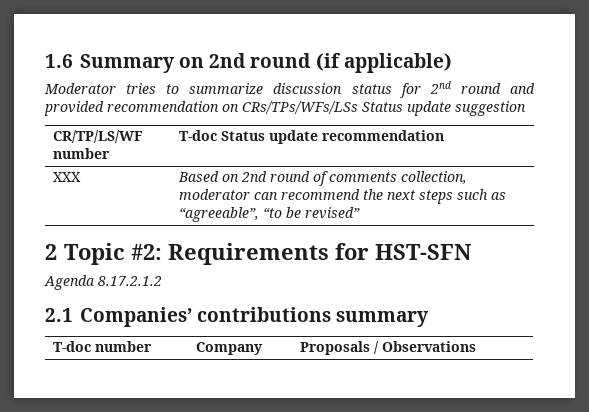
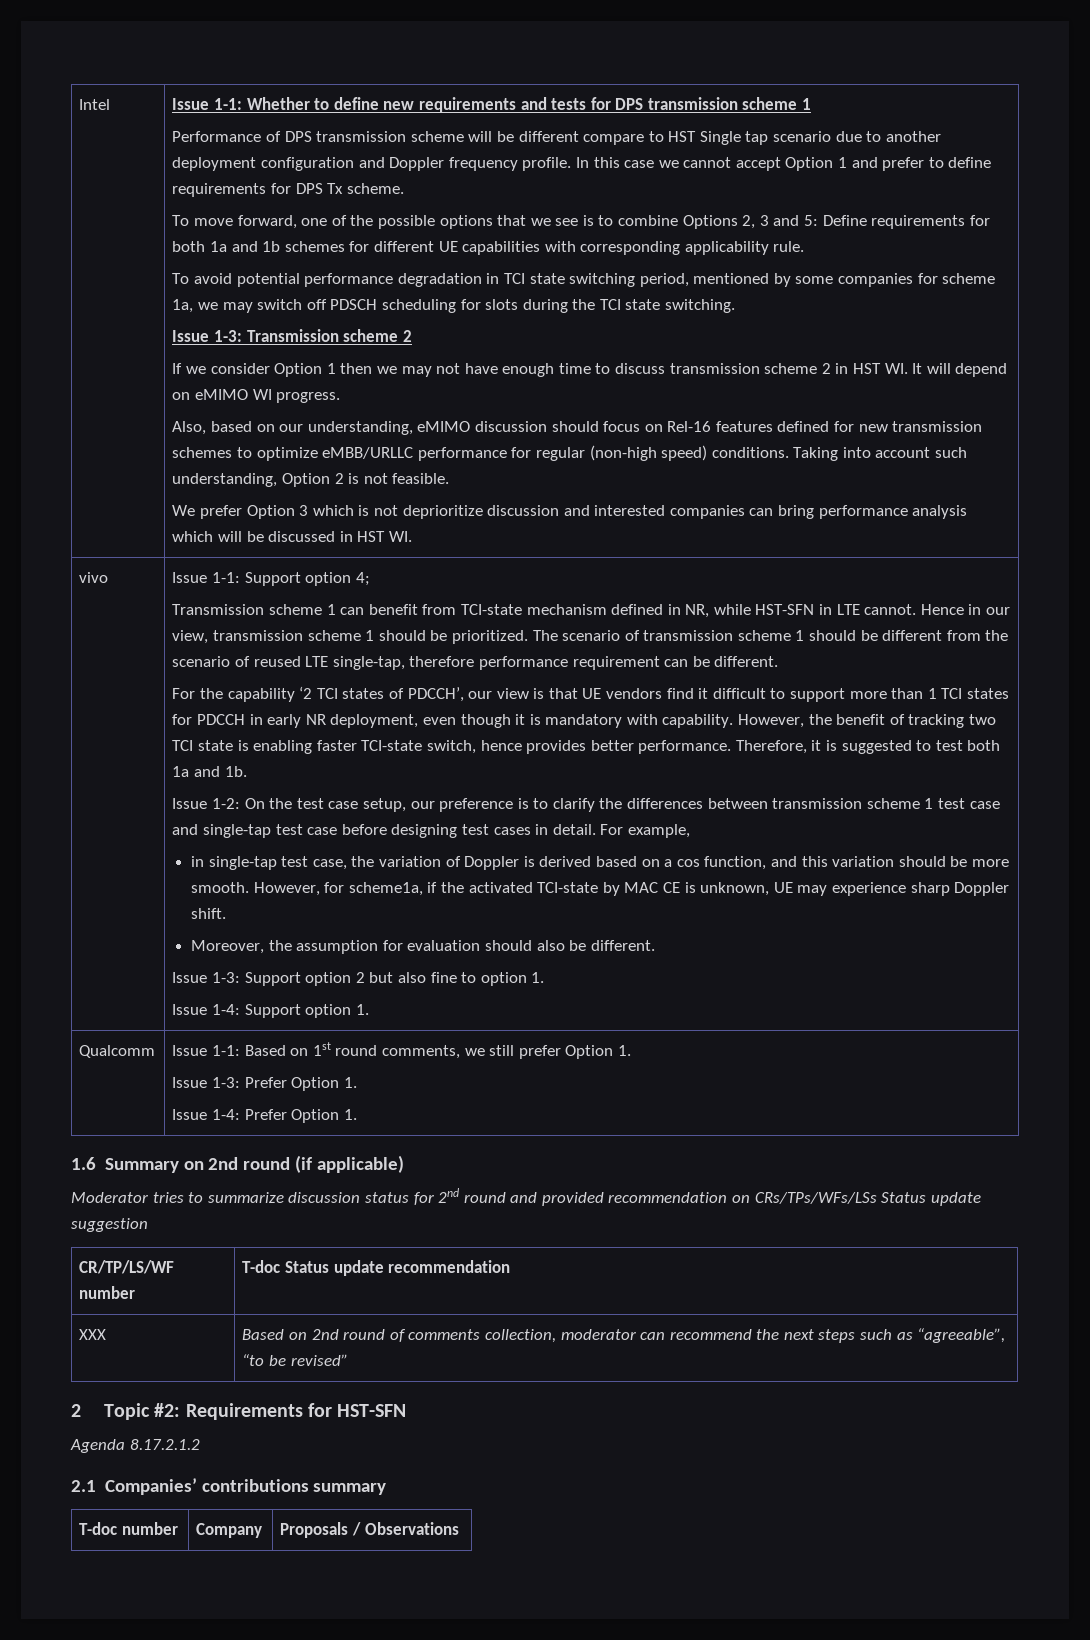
(45, 61) none -> [79,99,111,110] [172,97,812,113] [172,131,941,145] [172,157,992,171] [172,183,404,197] [172,215,990,229] [172,241,805,255] [172,273,996,287] [172,299,736,313] [172,329,412,342] [172,363,1008,377] [172,389,341,403] [172,421,983,435] [172,445,968,461] [172,473,450,487] [172,505,968,519] [172,531,412,542] [79,572,109,583] [172,572,370,586] [172,604,1011,618] [172,630,1009,644] [172,656,779,670] [172,686,1009,702] [172,714,997,728] [172,740,1001,754] [172,766,247,777] [172,798,1000,812] [172,824,690,838] [191,856,1009,870] [191,882,1010,896] [191,908,227,919] [191,940,655,954] [172,972,545,986] [172,1004,369,1018] [79,1045,156,1058] [172,1042,631,1059] [172,1077,357,1091] [172,1109,357,1123] Intel | Issue 1-1: Whether to define new requirements and tests for DPS transmission scheme 1 // Performance of DPS transmission scheme will be different compare to HST Single tap scenario due to another deployment configuration and Doppler frequency profile. In this case we cannot accept Option 1 and prefer to define requirements for DPS Tx scheme. // To move forward, one of the possible options that we see is to combine Options 2, 3 and 5: Define requirements for both 1a and 1b schemes for different UE capabilities with corresponding applicability rule. // To avoid potential performance degradation in TCI state switching period, mentioned by some companies for scheme 1a, we may switch off PDSCH scheduling for slots during the TCI state switching. // Issue 1-3: Transmission scheme 2 // If we consider Option 1 then we may not have enough time to discuss transmission scheme 2 in HST WI. It will depend on eMIMO WI progress. // Also, based on our understanding, eMIMO discussion should focus on Rel-16 features defined for new transmission schemes to optimize eMBB/URLLC performance for regular (non-high speed) conditions. Taking into account such understanding, Option 2 is not feasible. // We prefer Option 3 which is not deprioritize discussion and interested companies can bring performance analysis which will be discussed in HST WI. // vivo | Issue 1-1: Support option 4; // Transmission scheme 1 can benefit from TCI-state mechanism defined in NR, while HST-SFN in LTE cannot. Hence in our view, transmission scheme 1 should be prioritized. The scenario of transmission scheme 1 should be different from the scenario of reused LTE single-tap, therefore performance requirement can be different. // For the capability ‘2 TCI states of PDCCH’, our view is that UE vendors find it difficult to support more than 1 TCI states for PDCCH in early NR deployment, even though it is mandatory with capability. However, the benefit of tracking two TCI state is enabling faster TCI-state switch, hence provides better performance. Therefore, it is suggested to test both 1a and 1b. // Issue 1-2: On the test case setup, our preference is to clarify the differences between transmission scheme 1 test case and single-tap test case before designing test cases in detail. For example, // in single-tap test case, the variation of Doppler is derived based on a cos function, and this variation should be more smooth. However, for scheme1a, if the activated TCI-state by MAC CE is unknown, UE may experience sharp Doppler shift. // Moreover, the assumption for evaluation should also be different. // Issue 1-3: Support option 2 but also fine to option 1. // Issue 1-4: Support option 1. // Qualcomm | Issue 1-1: Based on 1st round comments, we still prefer Option 1. // Issue 1-3: Prefer Option 1. // Issue 1-4: Prefer Option 1. //

